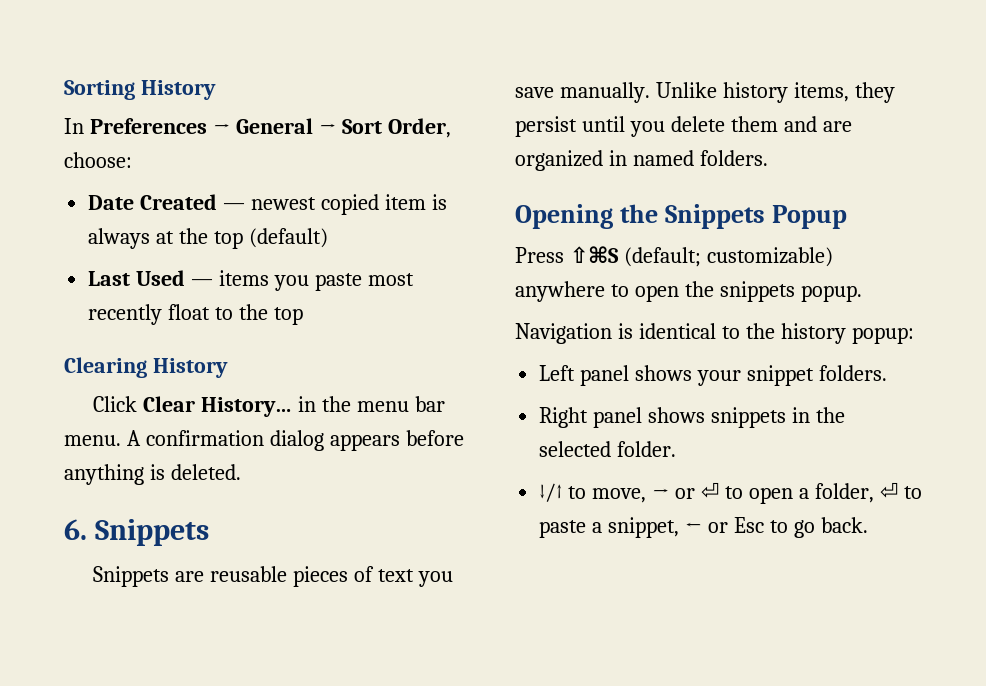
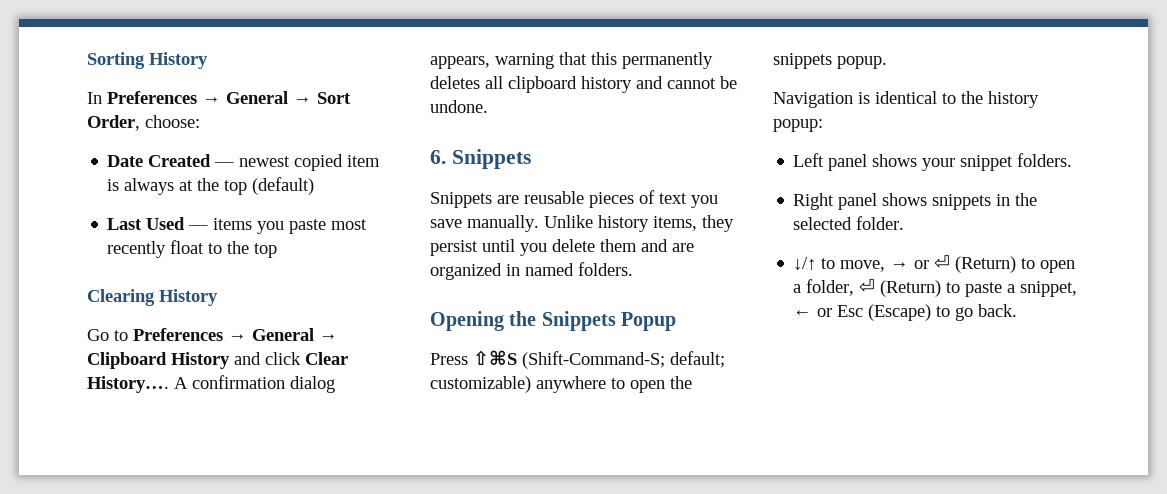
[93,396,445,417] [64,430,464,451] [64,464,241,485] Click Clear History… in the menu bar menu. A confirmation dialog appears before anything is deleted. -> [87,328,338,341] [87,352,348,369] [87,375,335,393] [430,52,713,69] [430,76,737,93] [430,100,488,113] Go to Preferences → General → Clipboard History and click Clear History…. A confirmation dialog appears, warning that this permanently deletes all clipboard history and cannot be undone.
[623,247,701,267] (default; -> [522,351,725,369] (Shift-Command-S; default;
(719, 490) none -> [955,256,1017,273] (Return)
(898, 490) none -> [880,280,942,297] (Return)
(764, 525) none -> [868,304,932,321] (Escape)

